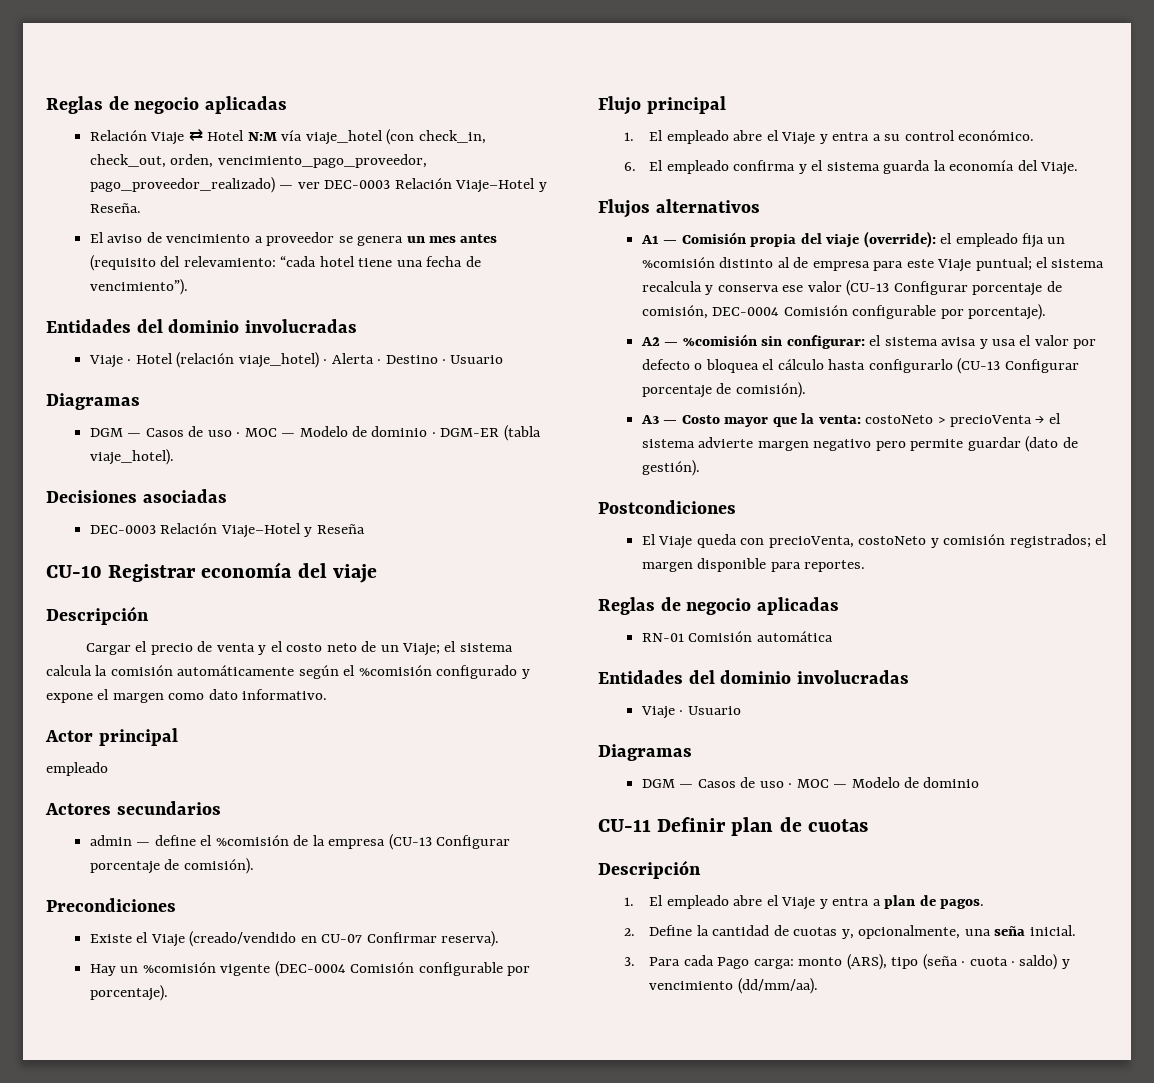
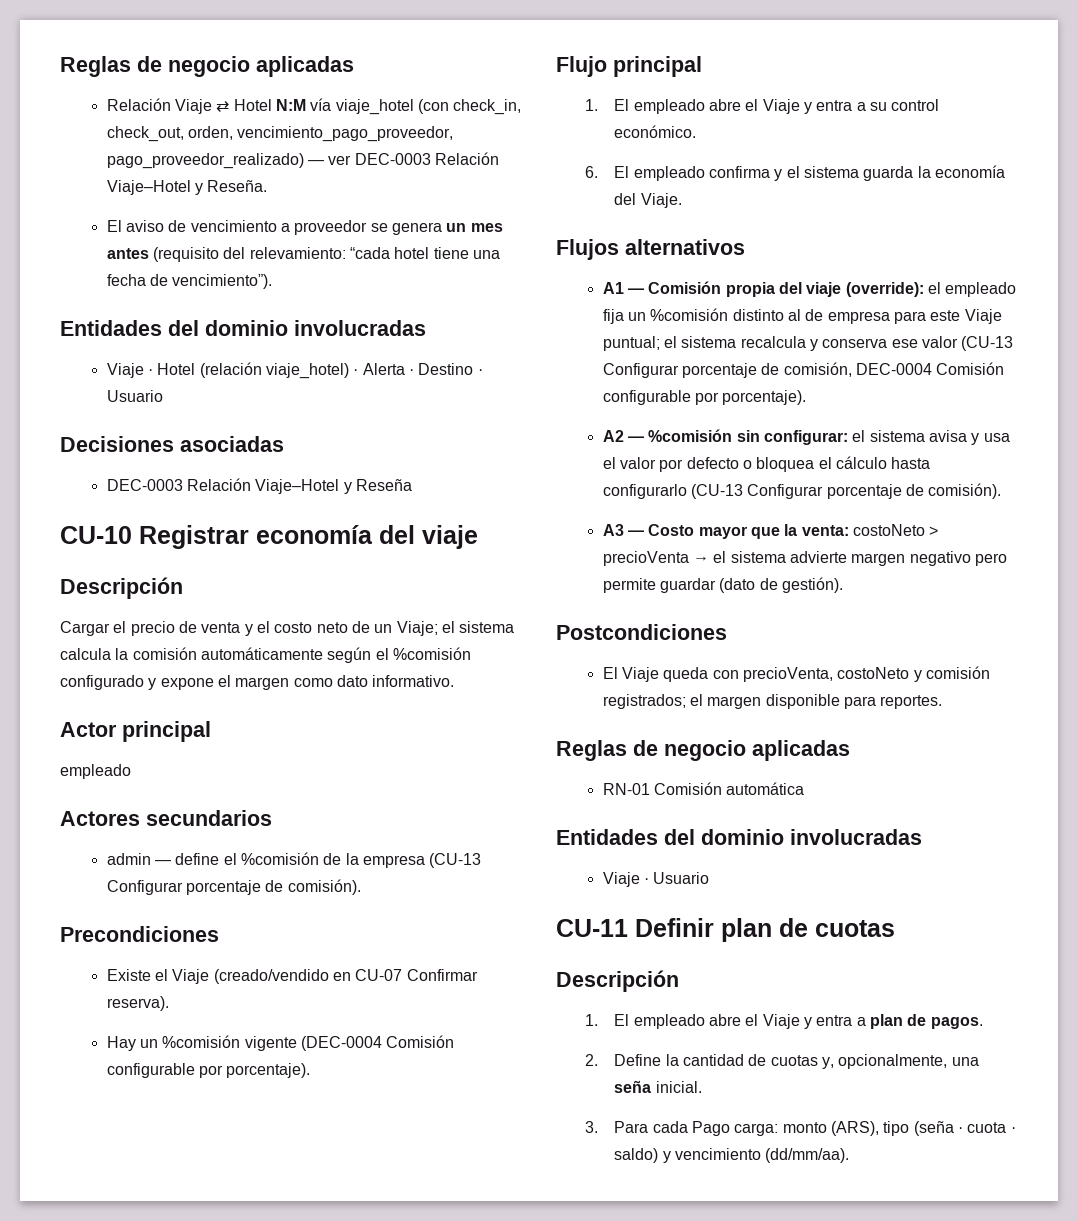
[46,393,140,410] [89,425,541,441] [89,449,174,465] // Diagramas // DGM — Casos de uso · MOC — Modelo de dominio · DGM-ER (tabla viaje_hotel). -> (163, 396) none
[598,744,692,761] [641,777,980,788] // Diagramas // DGM — Casos de uso · MOC — Modelo de dominio -> (710, 878) none

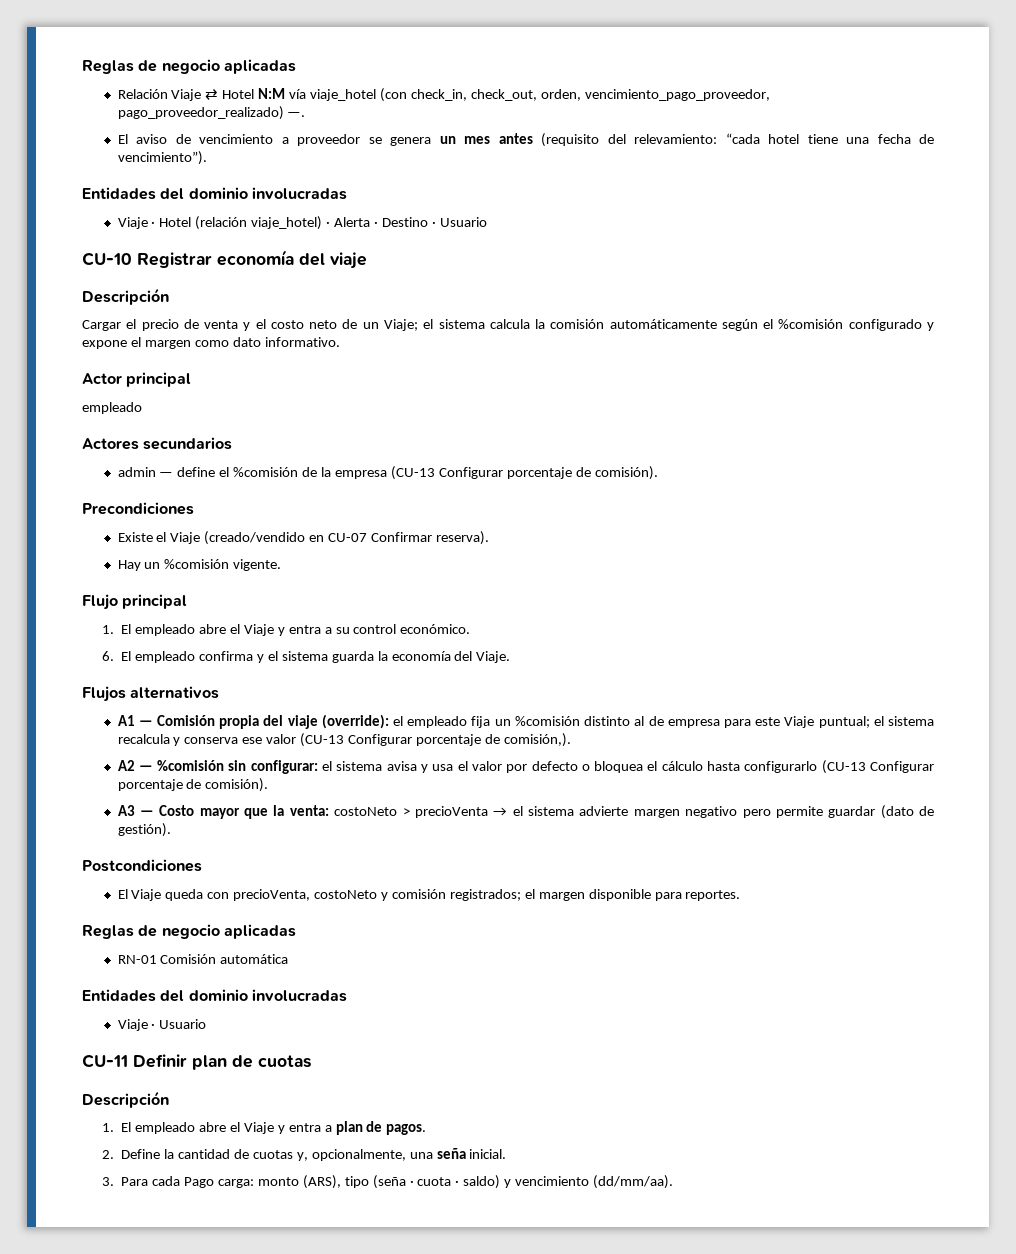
[308,152,500,165] [106,180,268,195] — ver DEC-0003 Relación Viaje–Hotel y Reseña. -> [287,112,306,117] —.
[60,436,284,452] [106,478,413,494] // Decisiones asociadas // DEC-0003 Relación Viaje–Hotel y Reseña -> (487, 222) none
[244,1035,455,1051] [106,1063,311,1078] vigente (DEC-0004 Comisión configurable por porcentaje). -> [233,559,282,571] vigente.
[783,362,1005,377] [602,390,807,405] comisión, DEC-0004 Comisión configurable por porcentaje). -> [503,733,571,747] comisión,).

